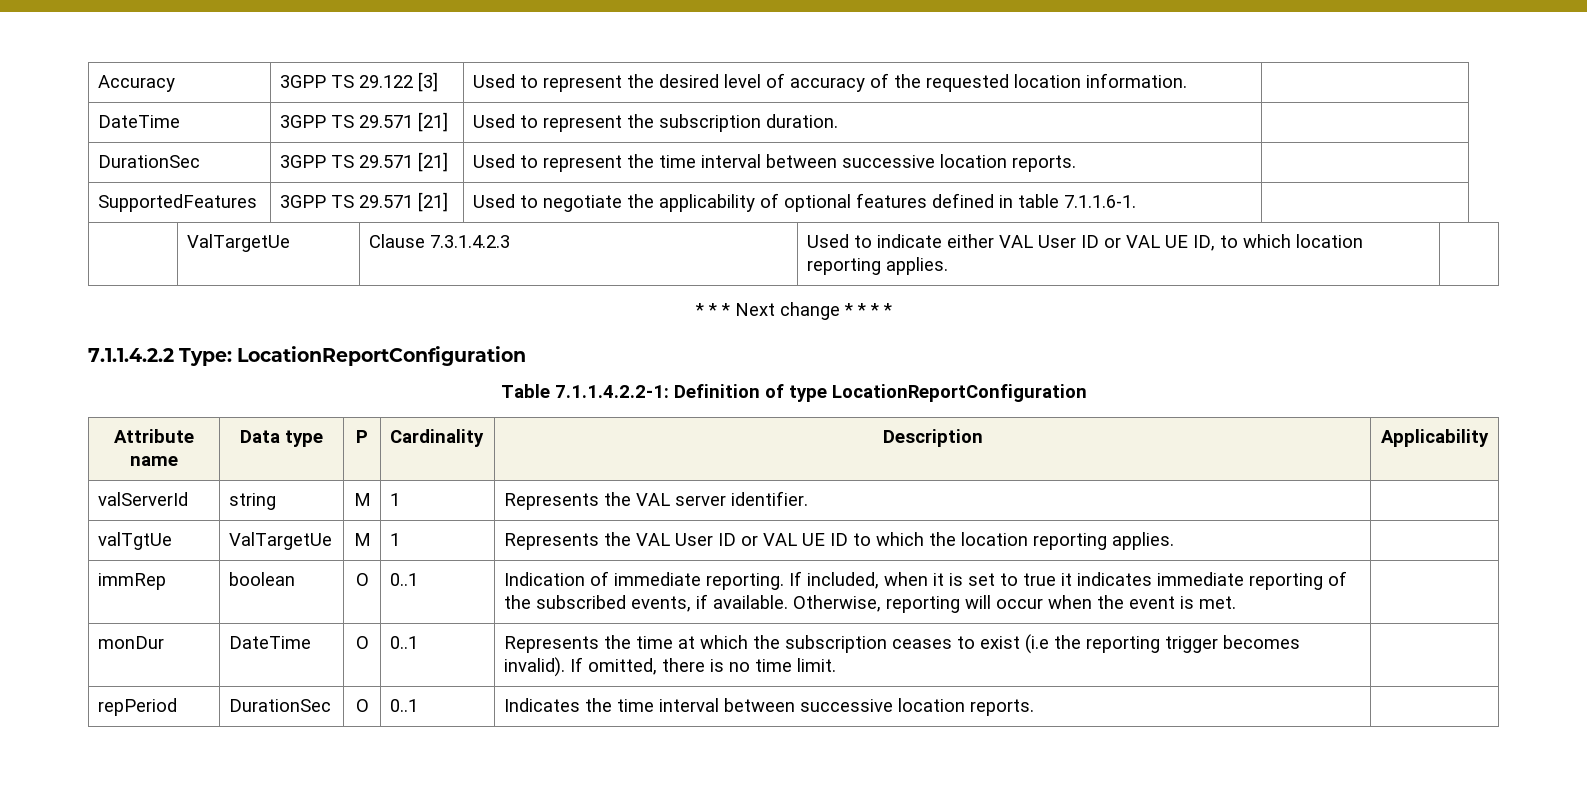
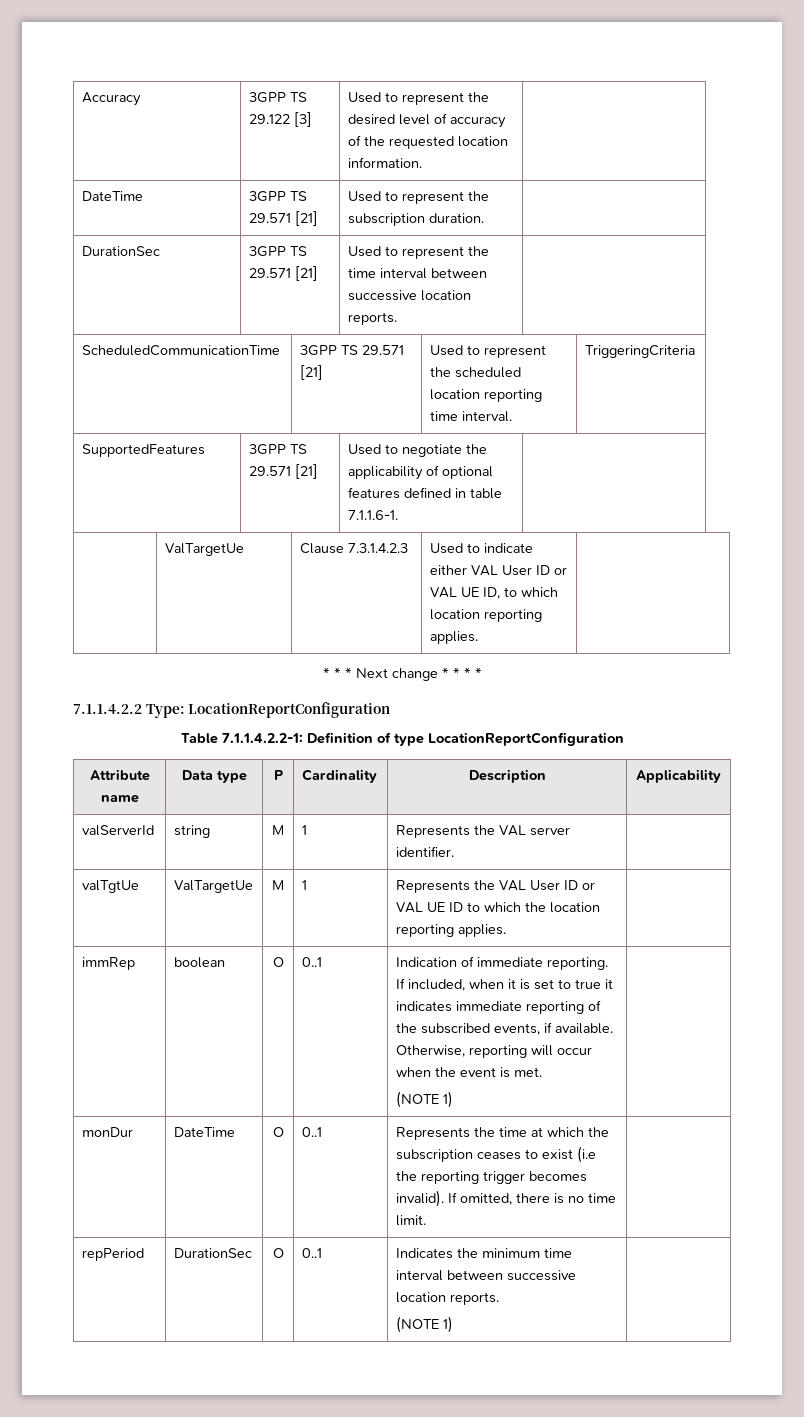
(1076, 163) none -> [81,345,280,356] [299,345,404,356] [299,365,323,380] [429,345,546,358] [429,367,521,378] [429,389,542,402] [429,411,512,422] [584,345,695,358] // ScheduledCommunicationTime | 3GPP TS 29.571 [21] | Used to represent the scheduled location reporting time interval. | TriggeringCriteria
(1236, 602) none -> [395,1091,453,1108] // (NOTE 1)
[616,698,1034,716] time interval between successive location reports. -> [481,1248,572,1258] [395,1270,576,1281] [395,1292,499,1305] [395,1316,453,1333] minimum time interval between successive location reports. // (NOTE 1)

